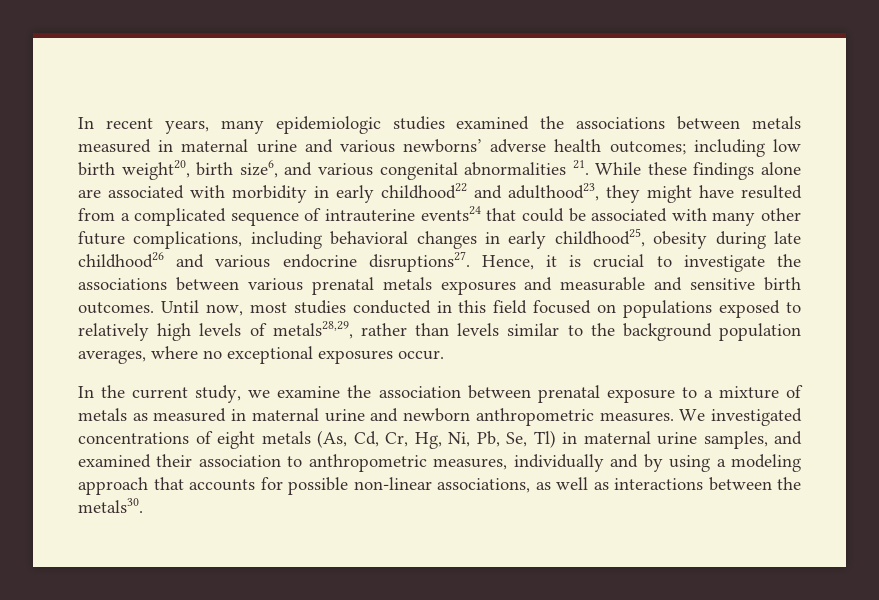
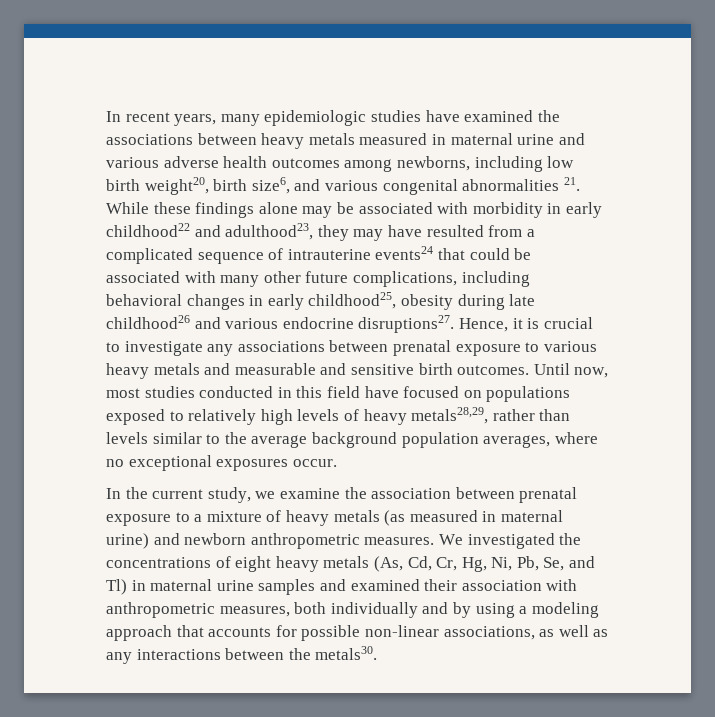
(445, 123) none -> [425,110,460,122] have
(741, 123) none -> [261,133,305,149] heavy
[403,139,483,153] newborns’ -> (159, 162) none
[609,141,686,155] outcomes; -> [271,156,470,172] outcomes among newborns,
[78,189,101,198] are -> [302,202,354,218] may be
[647,185,692,203] might -> [353,229,384,241] may
[776,254,801,267] [78,277,516,295] the associations between various prenatal metals exposures -> [207,340,597,356] [106,363,200,379] any associations between prenatal exposure to various heavy metals
(528, 307) none -> [364,386,399,398] have
(267, 329) none -> [363,409,407,425] heavy
(615, 329) none -> [251,435,308,448] average
[78,408,365,422] metals as measured in maternal urine -> [285,510,563,526] [106,533,149,549] heavy metals (as measured in maternal urine)
(803, 417) none -> [559,533,582,545] the
(255, 440) none -> [275,556,319,572] heavy
(527, 439) none -> [569,556,596,568] and
[703,431,768,449] samples, -> [258,579,316,595] samples
[287,456,303,467] to -> [546,579,578,591] with
(508, 464) none -> [294,602,327,614] both
(609, 486) none -> [106,652,132,664] any

